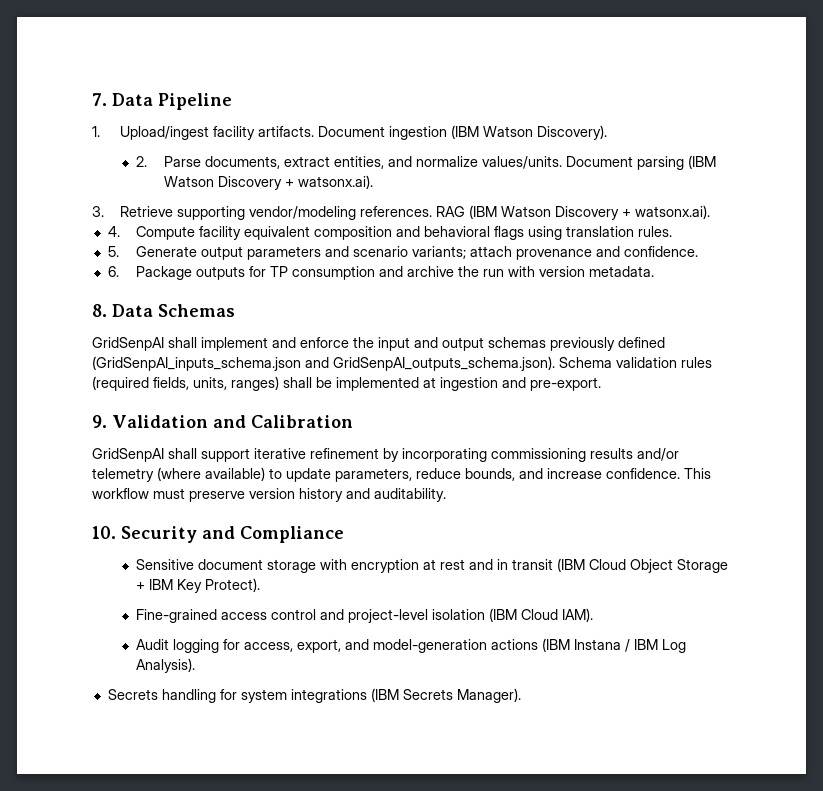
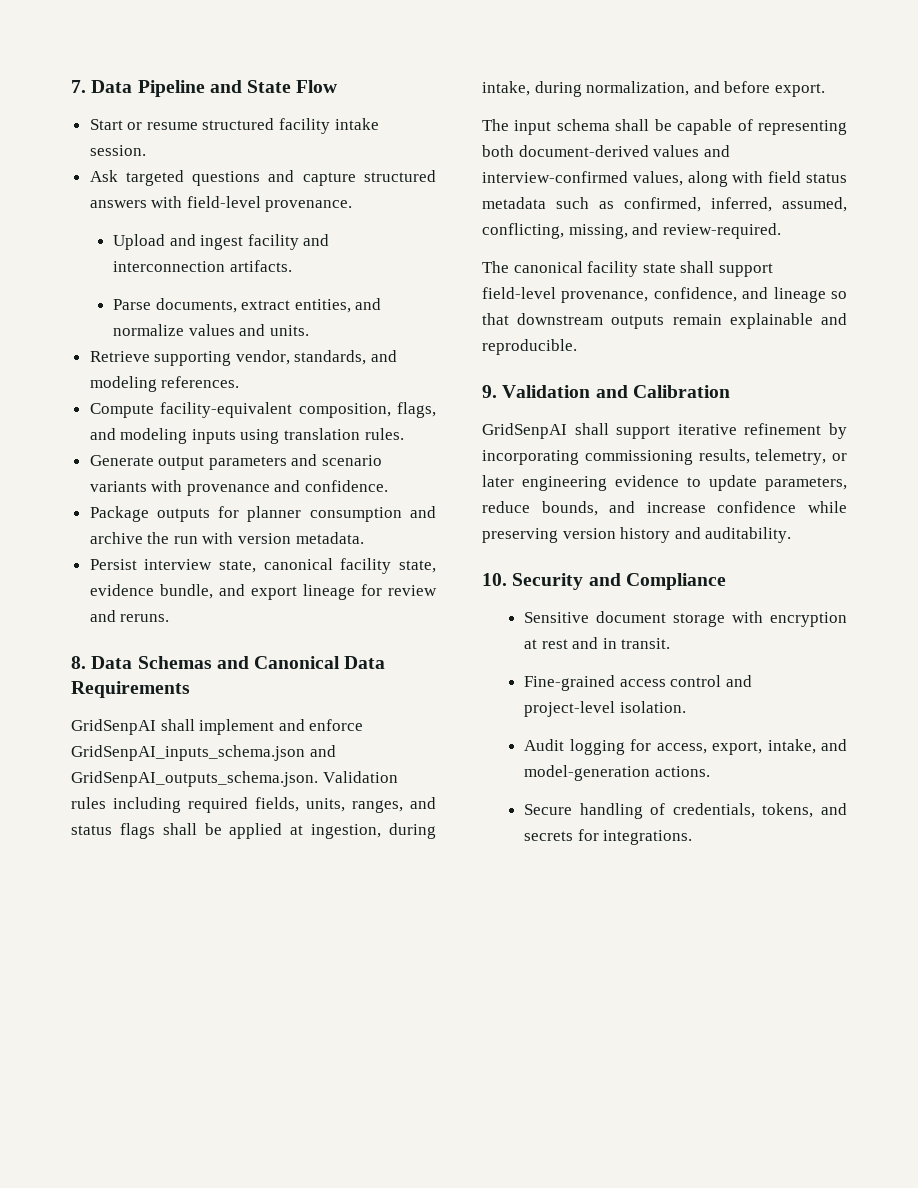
[92,125,608,140] [136,156,148,167] // 1. Upload/ingest facility artifacts. Document ingestion (IBM Watson Discovery). // 2. -> [209,80,338,93] [89,118,379,134] [89,145,146,156] [89,170,436,186] [89,196,353,212] [113,234,330,250] [113,260,292,272] and State Flow // Start or resume structured facility intake session. // Ask targeted questions and capture structured answers with field-level provenance. // Upload and ingest facility and interconnection artifacts. //
[482,155,717,170] [164,175,374,190] [92,205,711,220] [107,226,525,240] values/units. Document parsing (IBM Watson Discovery + watsonx.ai). // 3. Retrieve supporting vendor/modeling references. RAG (IBM Watson Discovery + watsonx.ai). // 4. Compute facility equivalent composition and behavioral flags -> [188,324,309,336] [89,350,398,366] [89,376,240,392] [89,402,436,418] [89,428,236,444] values and units. // Retrieve supporting vendor, standards, and modeling references. // Compute facility-equivalent composition, flags, and modeling inputs
[107,246,119,257] 5. -> (404, 434) none
[412,246,513,259] variants; attach -> [89,480,183,492] variants with
[107,266,119,277] 6. -> (389, 486) none
[270,266,289,277] TP -> [247,506,302,522] planner
(655, 271) none -> [89,558,436,574] [89,584,438,600] [89,610,170,622] // Persist interview state, canonical facility state, evidence bundle, and export lineage for review and reruns.
(235, 310) none -> [216,656,386,669] [71,681,190,698] and Canonical Data Requirements
[353,337,665,351] [92,356,712,371] [92,376,601,391] the input and output schemas previously defined (GridSenpAI_inputs_schema.json and GridSenpAI_outputs_schema.json). Schema validation rules (required fields, units, ranges) shall be implemented at ingestion and pre-export. -> [71,745,336,761] [71,771,398,787] [71,797,436,813] [71,823,436,839] [482,81,825,97] [482,119,847,135] [482,145,730,157] [482,171,847,187] [482,197,847,212] [482,223,781,239] [482,261,773,277] [482,287,847,303] [482,313,847,329] [482,339,577,355] GridSenpAI_inputs_schema.json and GridSenpAI_outputs_schema.json. Validation rules including required fields, units, ranges, and status flags shall be applied at ingestion, during intake, during normalization, and before export. // The input schema shall be capable of representing both document-derived values and interview-confirmed values, along with field status metadata such as confirmed, inferred, assumed, conflicting, missing, and review-required. // The canonical facility state shall support field-level provenance, confidence, and lineage so that downstream outputs remain explainable and reproducible.
[590,448,679,461] [92,467,265,482] results and/or telemetry (where available) -> [698,449,847,465] [482,475,679,491] results, telemetry, or later engineering evidence
[606,468,711,479] [92,488,245,502] confidence. This workflow must preserve -> [717,501,847,513] [482,528,558,543] confidence while preserving
[512,558,729,573] [136,578,261,593] transit (IBM Cloud Object Storage + IBM Key Protect). -> [621,638,671,649] transit.
[432,608,594,622] isolation (IBM Cloud IAM). -> [619,701,686,713] isolation.
(342, 646) none -> [767,739,816,754] intake,
[491,638,687,653] [136,658,196,673] [107,688,521,703] actions (IBM Instana / IBM Log Analysis). // Secrets handling for system integrations (IBM Secrets Manager). -> [654,766,710,777] [524,803,847,819] [524,829,693,845] actions. // Secure handling of credentials, tokens, and secrets for integrations.

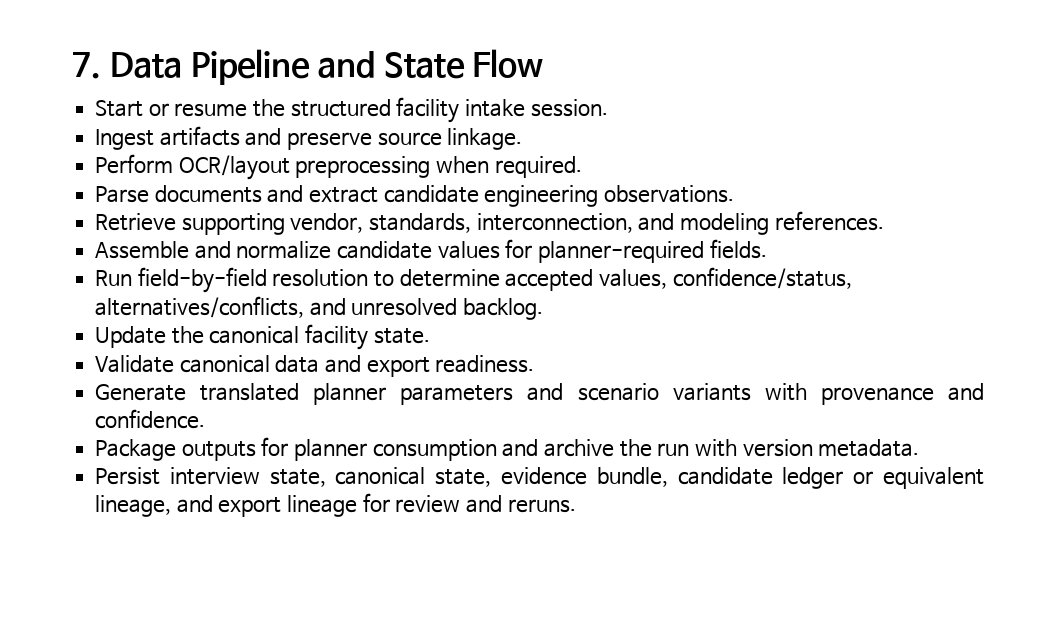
(198, 126) none -> [253,99,286,117] the
[89,170,436,186] [89,196,353,212] [113,234,330,250] [113,260,292,272] [113,298,382,313] [113,324,309,336] Ask targeted questions and capture structured answers with field-level provenance. // Upload and ingest facility and interconnection artifacts. // Parse documents, extract entities, and normalize values and units. -> [95,126,523,150] [95,154,582,180] [95,185,735,207] Ingest artifacts and preserve source linkage. // Perform OCR/layout preprocessing when required. // Parse documents and extract candidate engineering observations.
(367, 357) none -> [476,213,633,233] interconnection,
[89,402,436,418] [89,428,404,444] Compute facility-equivalent composition, flags, and modeling inputs using translation rules. -> [95,239,767,263] [95,267,852,293] [95,296,544,320] [95,324,430,350] [95,355,535,377] Assemble and normalize candidate values for planner-required fields. // Run field-by-field resolution to determine accepted values, confidence/status, alternatives/conflicts, and unresolved backlog. // Update the canonical facility state. // Validate canonical data and export readiness.
[158,456,205,470] output -> [200,383,387,405] translated planner
[340,558,392,574] facility -> (426, 476) none
(213, 591) none -> [677,467,984,489] [95,495,172,517] candidate ledger or equivalent lineage,
[71,656,386,669] [71,681,190,698] [71,719,364,735] [71,745,336,761] [71,771,398,787] [71,797,436,813] [71,823,436,839] [482,81,825,97] [482,119,847,135] [482,145,730,157] [482,171,847,187] [482,197,847,212] [482,223,781,239] [482,261,773,277] [482,287,847,303] [482,313,847,329] [482,339,577,355] [482,385,730,398] [482,423,847,439] [482,449,847,465] [482,475,847,491] [482,501,847,516] [482,527,792,543] [482,573,726,590] [524,611,847,627] [524,637,671,649] [524,675,752,691] [524,701,686,717] [524,739,847,755] [524,765,710,781] [524,803,847,819] [524,829,693,845] // 8. Data Schemas and Canonical Data Requirements // GridSenpAI shall implement and enforce GridSenpAI_inputs_schema.json and GridSenpAI_outputs_schema.json. Validation rules including required fields, units, ranges, and status flags shall be applied at ingestion, during intake, during normalization, and before export. // The input schema shall be capable of representing both document-derived values and interview-confirmed values, along with field status metadata such as confirmed, inferred, assumed, conflicting, missing, and review-required. // The canonical facility state shall support field-level provenance, confidence, and lineage so that downstream outputs remain explainable and reproducible. // 9. Validation and Calibration // GridSenpAI shall support iterative refinement by incorporating commissioning results, telemetry, or later engineering evidence to update parameters, reduce bounds, and increase confidence while preserving version history and auditability. // 10. Security and Compliance // Sensitive document storage with encryption at rest and in transit. // Fine-grained access control and project-level isolation. // Audit logging for access, export, intake, and model-generation actions. // Secure handling of credentials, tokens, and secrets for integrations. -> (576, 506) none

